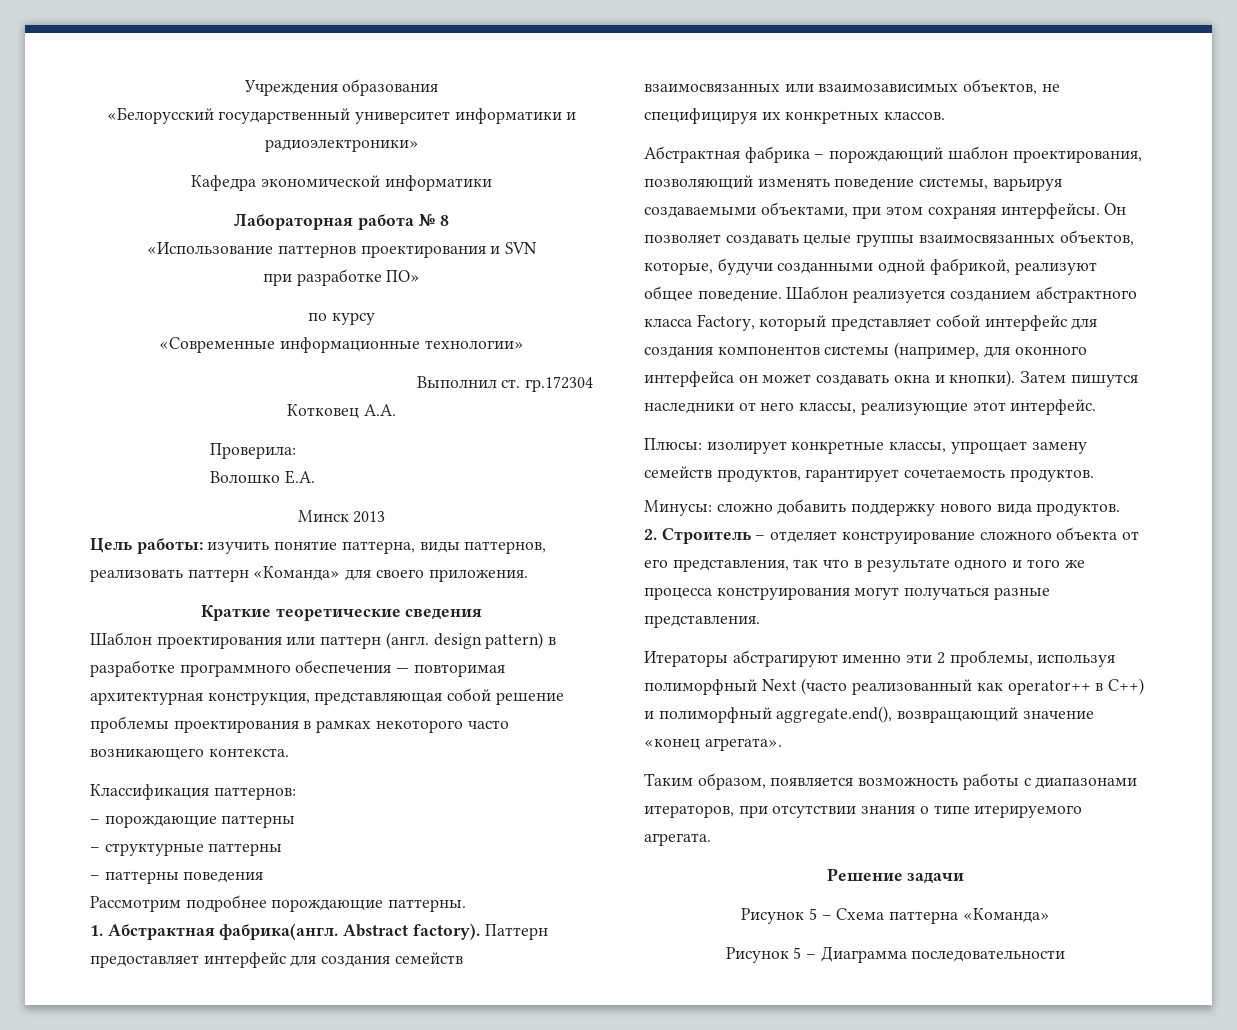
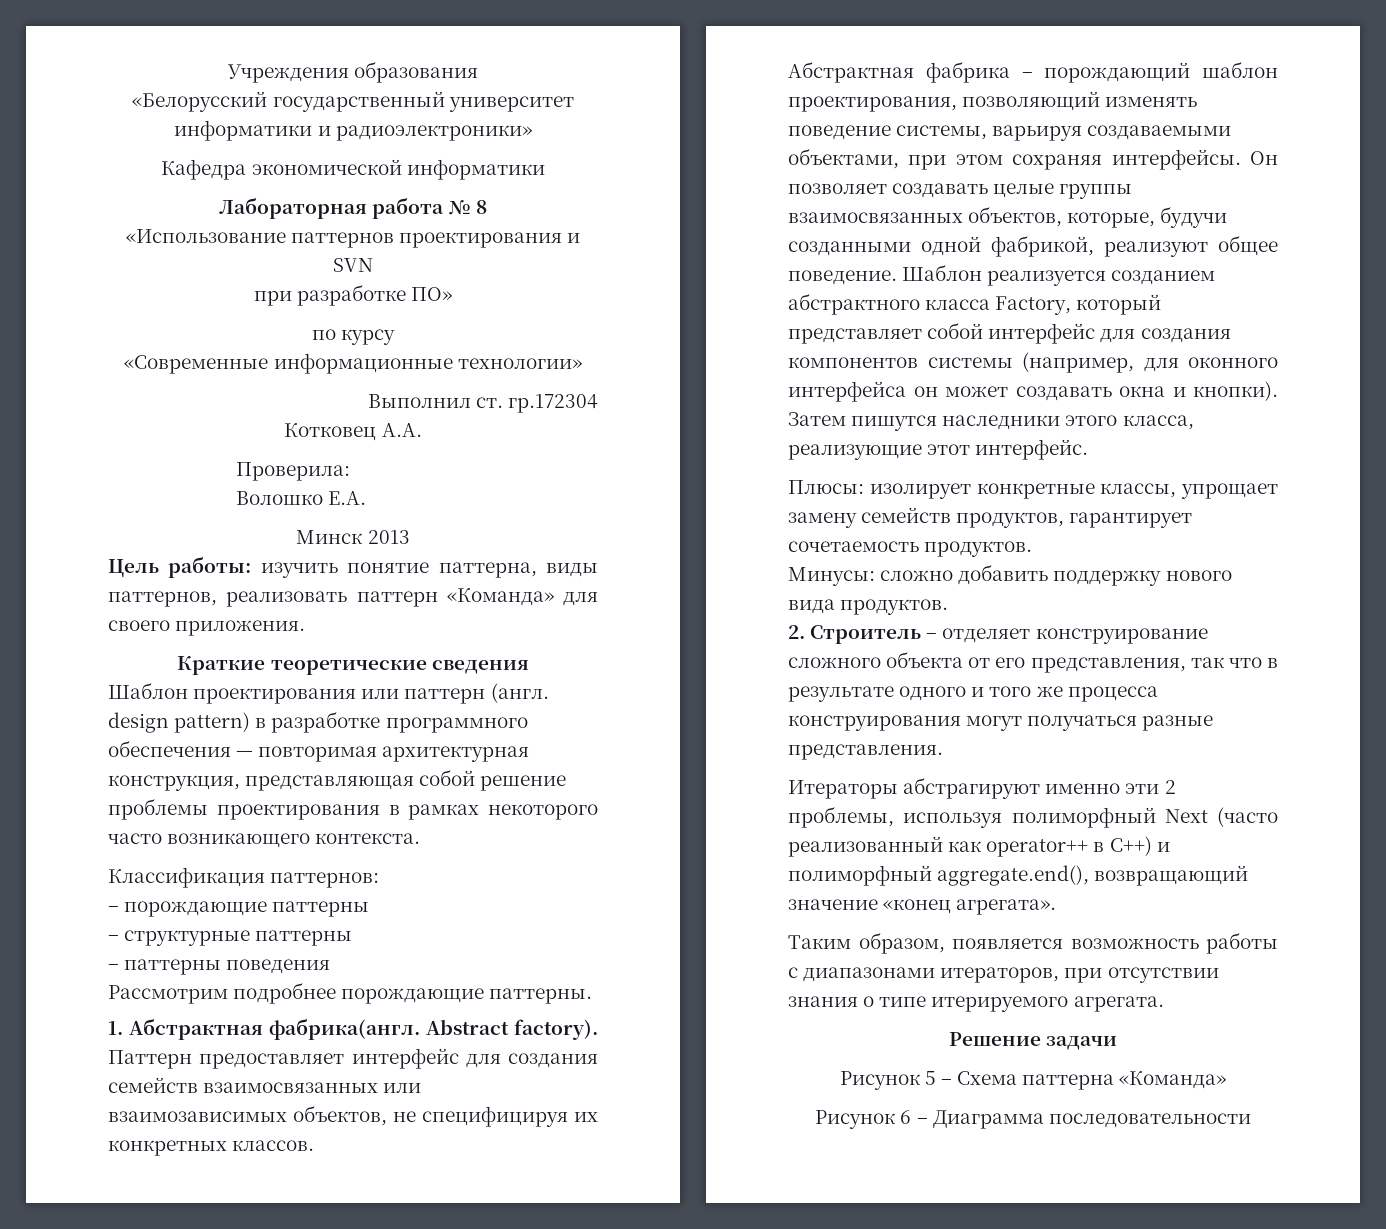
[738,402,857,414] от него классы, -> [1065,415,1194,430] этого класса,
[793,947,802,959] 5 -> [900,1110,912,1124] 6

